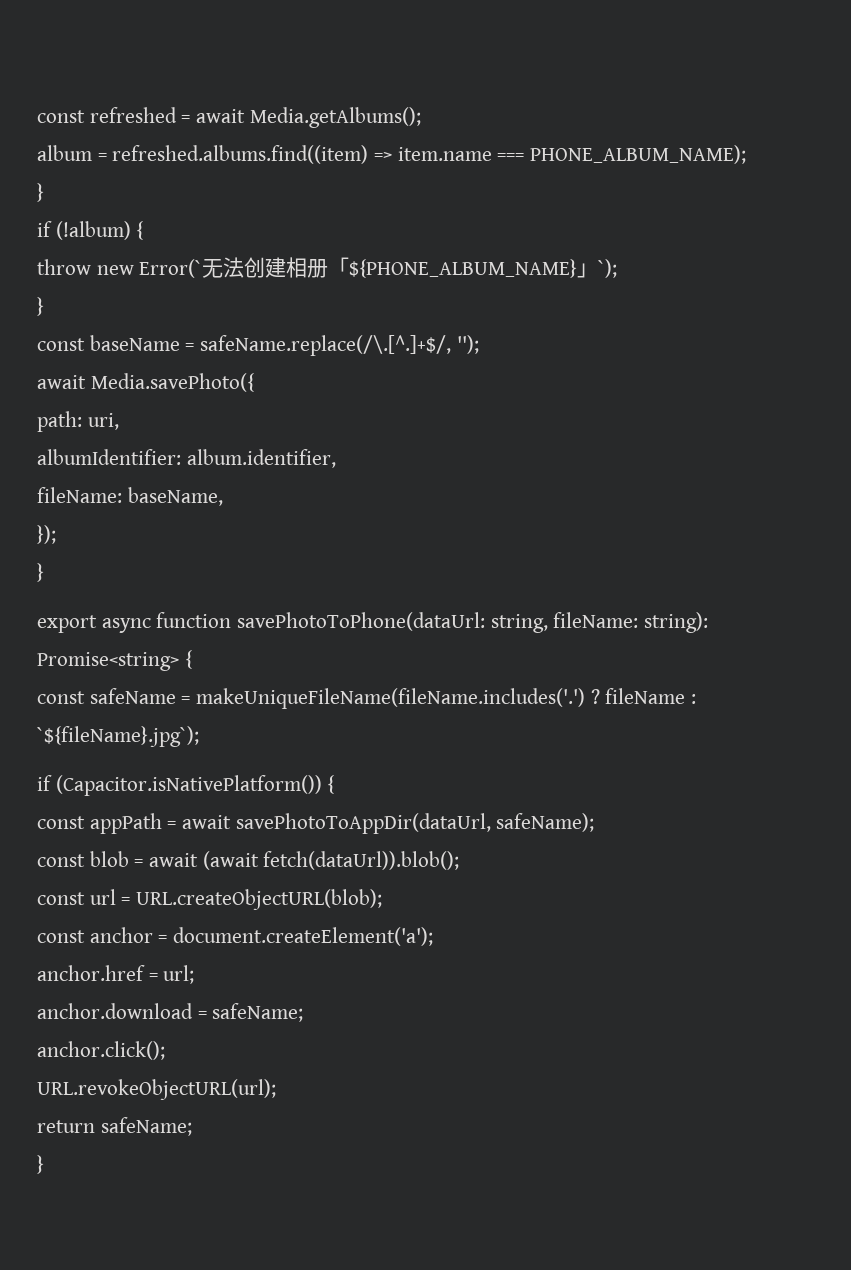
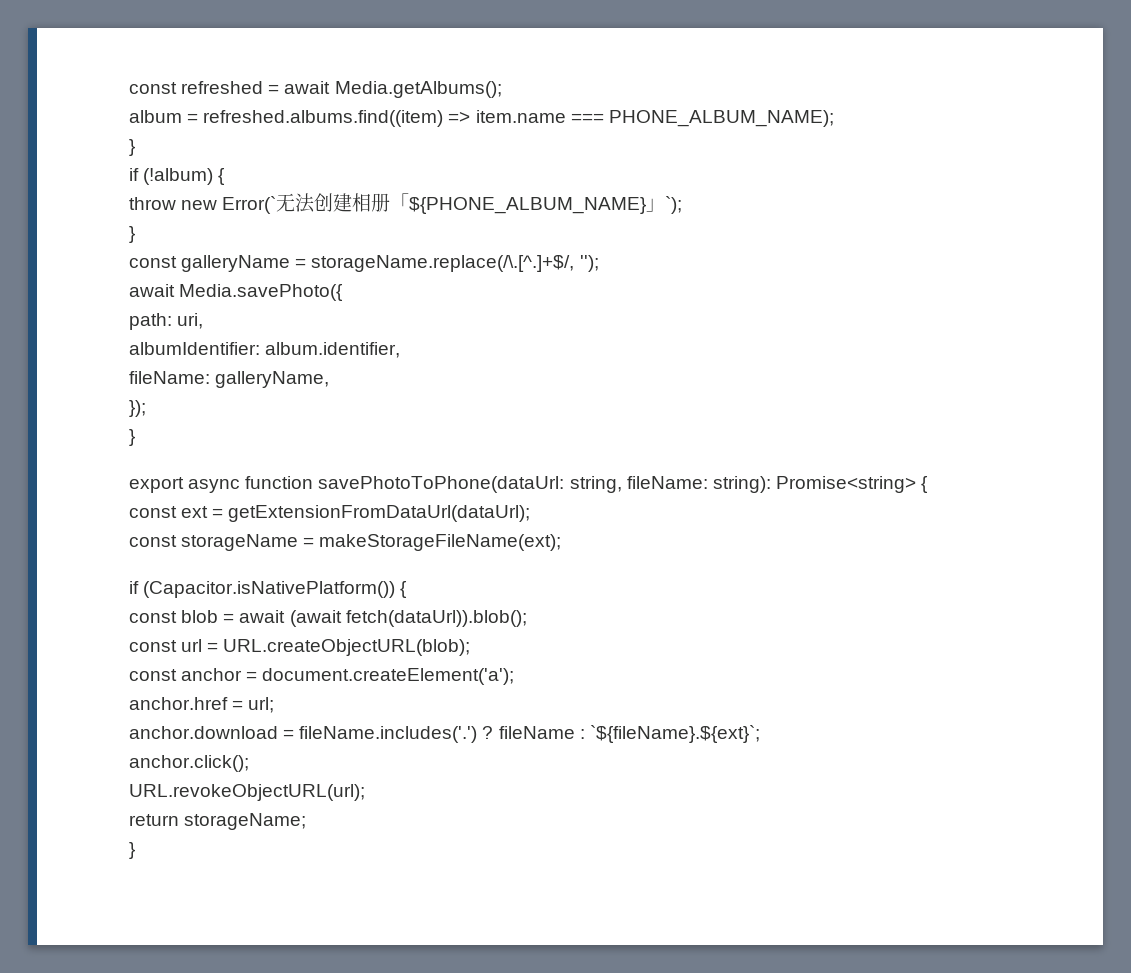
[89,335,452,356] baseName = safeName.replace(/\.[^.]+$/, -> [181,255,575,272] galleryName = storageName.replace(/\.[^.]+$/,
[127,487,223,506] baseName, -> [215,371,330,388] galleryName,
[89,688,697,709] [37,726,199,747] [37,775,335,796] [37,813,595,834] safeName = makeUniqueFileName(fileName.includes('.') ? fileName : `${fileName}.jpg`); // if (Capacitor.isNativePlatform()) { // const appPath = await savePhotoToAppDir(dataUrl, safeName); -> [181,505,531,522] [129,534,562,551] [129,581,408,598] ext = getExtensionFromDataUrl(dataUrl); // const storageName = makeStorageFileName(ext); // if (Capacitor.isNativePlatform()) {
[212,1003,304,1022] safeName; -> [299,725,760,743] fileName.includes('.') ? fileName : `${fileName}.${ext}`;
[100,1117,192,1136] safeName; -> [184,813,307,830] storageName;

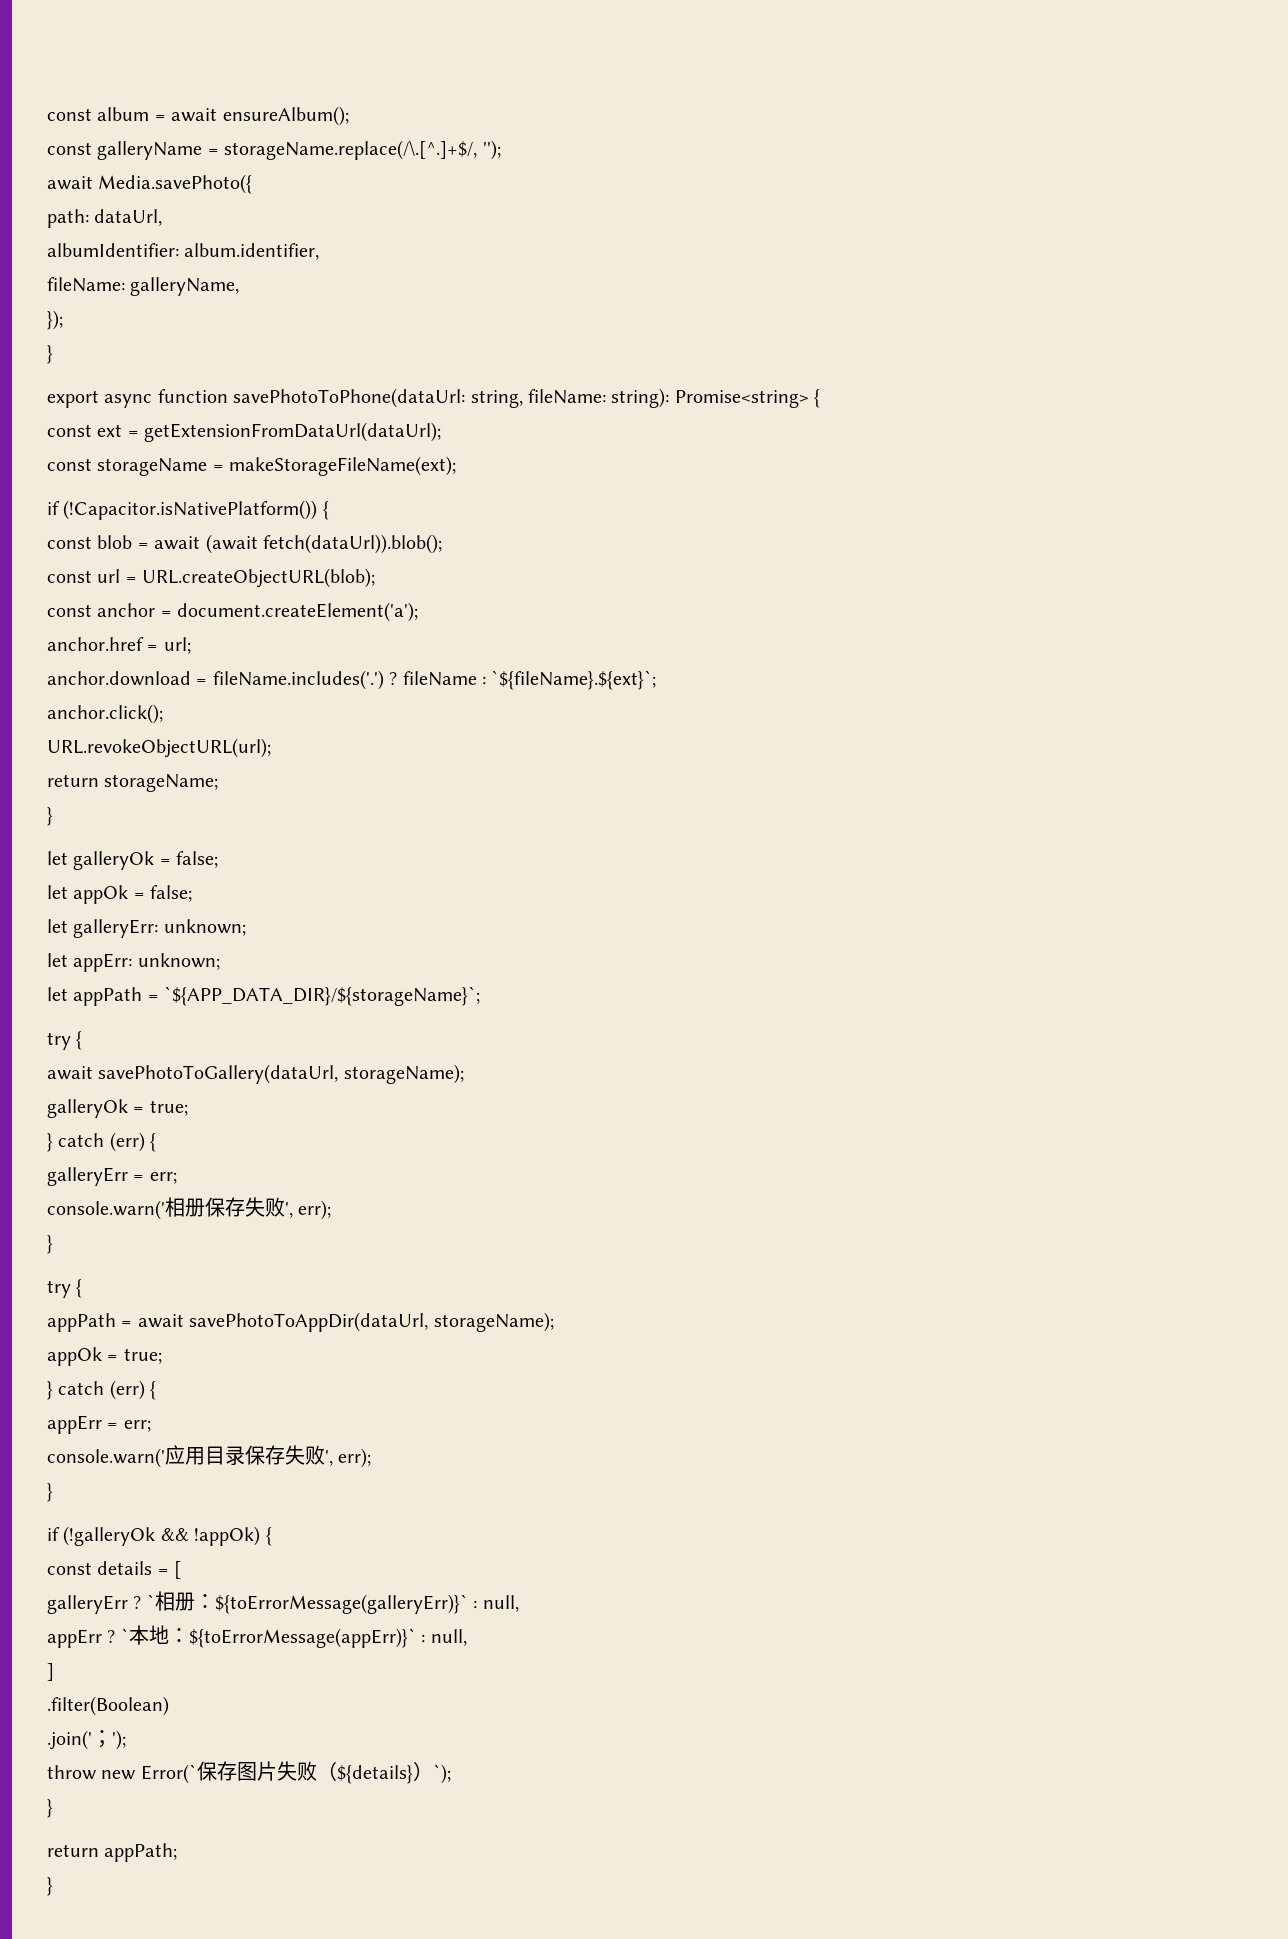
[129,81,502,98] [129,110,834,127] [129,139,135,156] [129,168,226,185] [129,193,683,214] [129,226,135,243] const refreshed = await Media.getAlbums(); // album = refreshed.albums.find((item) => item.name === PHONE_ALBUM_NAME); // } // if (!album) { // throw new Error(`无法创建相册「${PHONE_ALBUM_NAME}」`); // } -> [47,106,349,126] const album = await ensureAlbum();
[177,313,204,329] uri, -> [94,209,163,226] dataUrl,
[143,581,396,598] (Capacitor.isNativePlatform()) -> [63,500,318,520] (!Capacitor.isNativePlatform())
(135, 850) none -> [47,851,219,870] [47,885,193,904] [47,919,246,938] [47,953,220,972] [47,986,481,1006] [47,1031,83,1050] [47,1064,464,1084] [47,1099,188,1118] [47,1132,157,1152] [47,1167,177,1186] [47,1197,332,1220] [47,1235,53,1254] [47,1279,83,1298] [47,1312,554,1332] [47,1347,162,1366] [47,1380,157,1400] [47,1415,151,1434] [47,1445,372,1468] [47,1483,53,1502] [47,1526,272,1546] [47,1561,182,1579] [47,1591,519,1614] [47,1625,467,1648] [47,1663,54,1681] [47,1696,169,1716] [47,1730,126,1750] [47,1761,451,1784] [47,1799,53,1818] [47,1843,178,1862] [47,1877,53,1896] // let galleryOk = false; // let appOk = false; // let galleryErr: unknown; // let appErr: unknown; // let appPath = `${APP_DATA_DIR}/${storageName}`; // try { // await savePhotoToGallery(dataUrl, storageName); // galleryOk = true; // } catch (err) { // galleryErr = err; // console.warn('相册保存失败', err); // } // try { // appPath = await savePhotoToAppDir(dataUrl, storageName); // appOk = true; // } catch (err) { // appErr = err; // console.warn('应用目录保存失败', err); // } // if (!galleryOk && !appOk) { // const details = [ // galleryErr ? `相册：${toErrorMessage(galleryErr)}` : null, // appErr ? `本地：${toErrorMessage(appErr)}` : null, // ] // .filter(Boolean) // .join('；'); // throw new Error(`保存图片失败（${details}）`); // } // return appPath; // }

